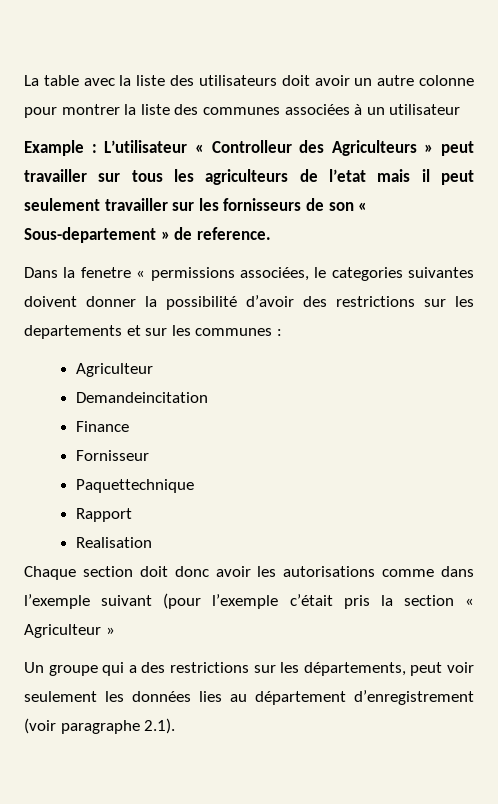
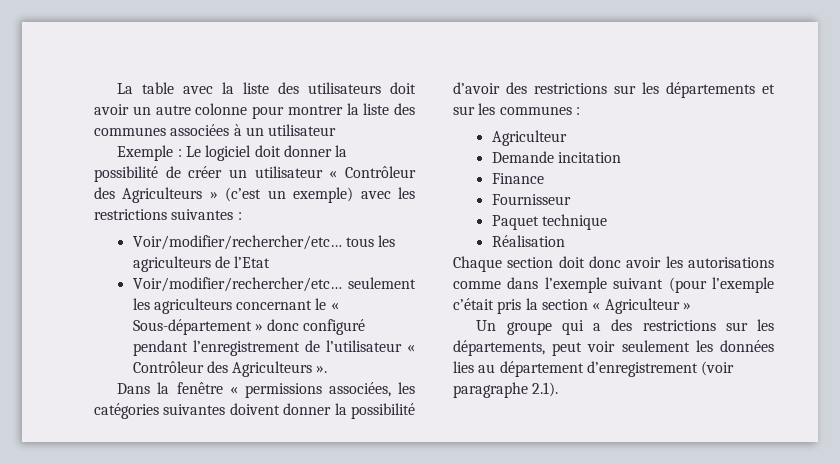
[24,140,474,156] [24,169,474,185] [24,198,368,211] [24,227,271,243] Example : L’utilisateur « Controlleur des Agriculteurs » peut travailler sur tous les agriculteurs de l’etat mais il peut seulement travailler sur les fornisseurs de son « Sous-departement » de reference. -> [117,145,348,161] [94,166,417,182] [94,187,415,203] [94,209,242,220] [132,235,396,250] [132,256,271,272] [132,277,416,292] [132,298,339,314] [132,319,366,335] [132,340,415,356] [132,361,328,377] Exemple : Le logiciel doit donner la possibilité de créer un utilisateur « Contrôleur des Agriculteurs » (c’est un exemple) avec les restrictions suivantes : // Voir/modifier/rechercher/etc… tous les agriculteurs de l’Etat // Voir/modifier/rechercher/etc… seulement les agriculteurs concernant le « Sous-département » donc configuré pendant l’enregistrement de l’utilisateur « Contrôleur des Agriculteurs ».
[80,267,131,278] fenetre -> [176,382,223,394] fenêtre
[314,267,403,281] le categories -> [398,382,416,394] [94,403,159,419] les catégories
[24,325,122,339] departements -> [666,82,755,98] départements
[75,392,208,403] Demandeincitation -> [491,151,621,163] Demande incitation
[75,450,149,461] [75,479,194,493] [75,508,132,522] [75,537,152,548] Fornisseur // Paquettechnique // Rapport // Realisation -> [491,194,571,205] [491,214,607,230] [491,235,565,247] Fournisseur // Paquet technique // Réalisation

